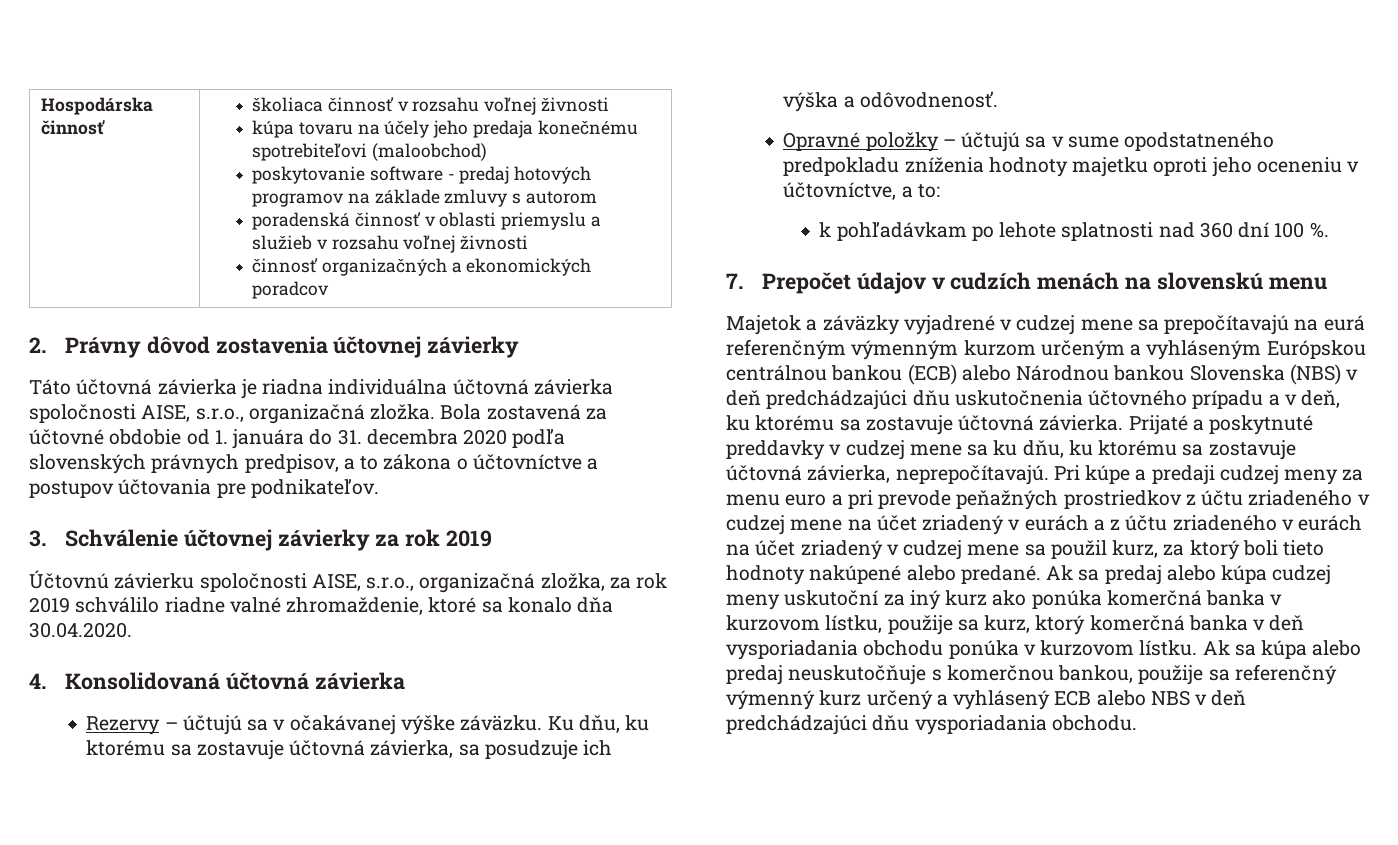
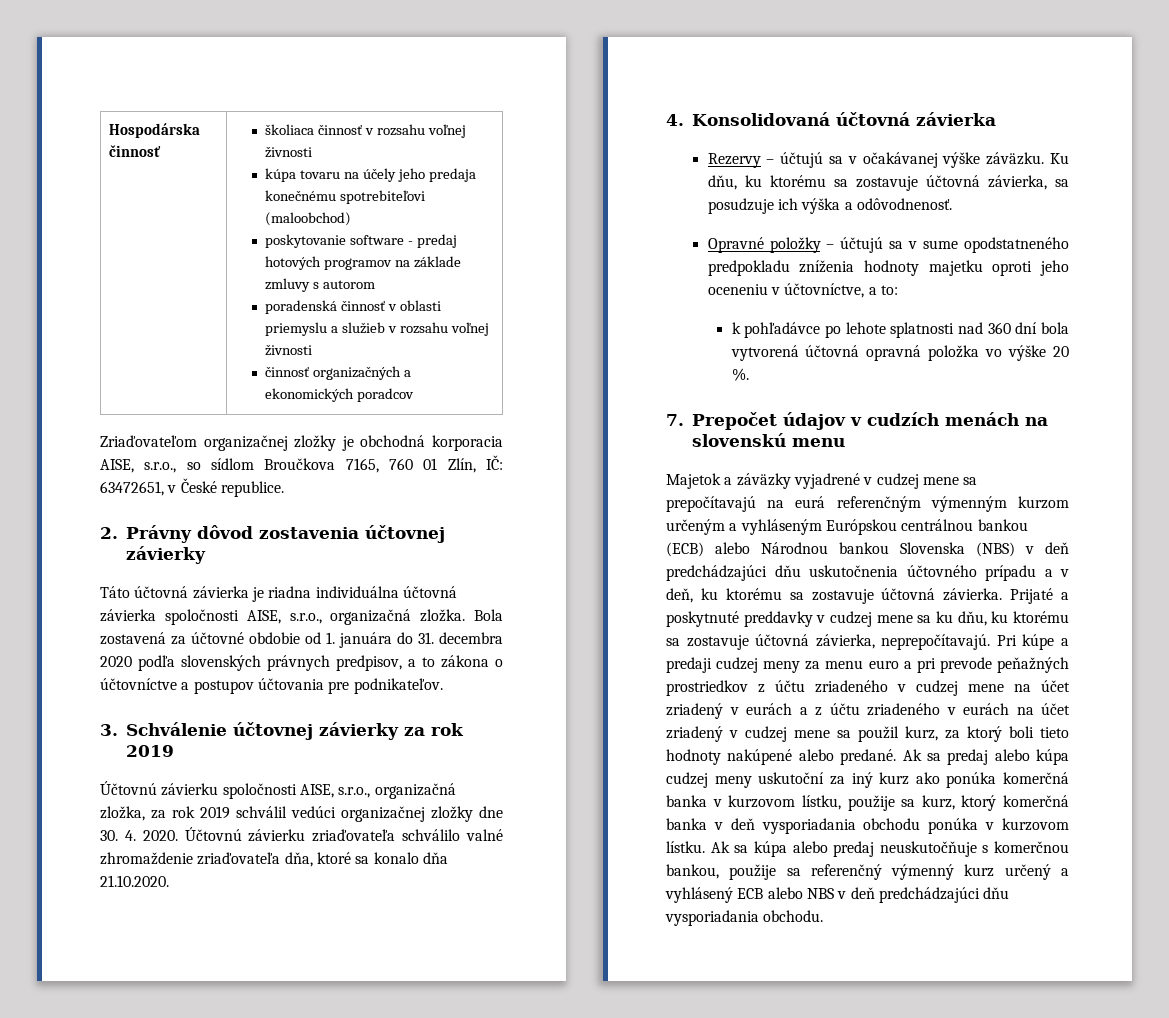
(330, 290) none -> [100,435,504,451] [100,455,503,473] [100,478,284,497] // Zriaďovateľom organizačnej zložky je obchodná korporacia AISE, s.r.o., so sídlom Broučkova 7165, 760 01 Zlín, IČ: 63472651, v České republice.
[75,597,424,615] schválilo riadne valné zhromaždenie, -> [236,806,503,822] [100,827,503,842] [100,852,313,867] schválil vedúci organizačnej zložky dne 30. 4. 2020. Účtovnú závierku zriaďovateľa schválilo valné zhromaždenie zriaďovateľa dňa,
[29,622,132,638] 30.04.2020. -> [100,875,169,887] 21.10.2020.
[836,222,967,241] pohľadávkam -> [744,322,821,338] pohľadávce
[1274,222,1305,238] 100 -> [1041,322,1069,334] [730,345,1069,361] bola vytvorená účtovná opravná položka vo výške 20

